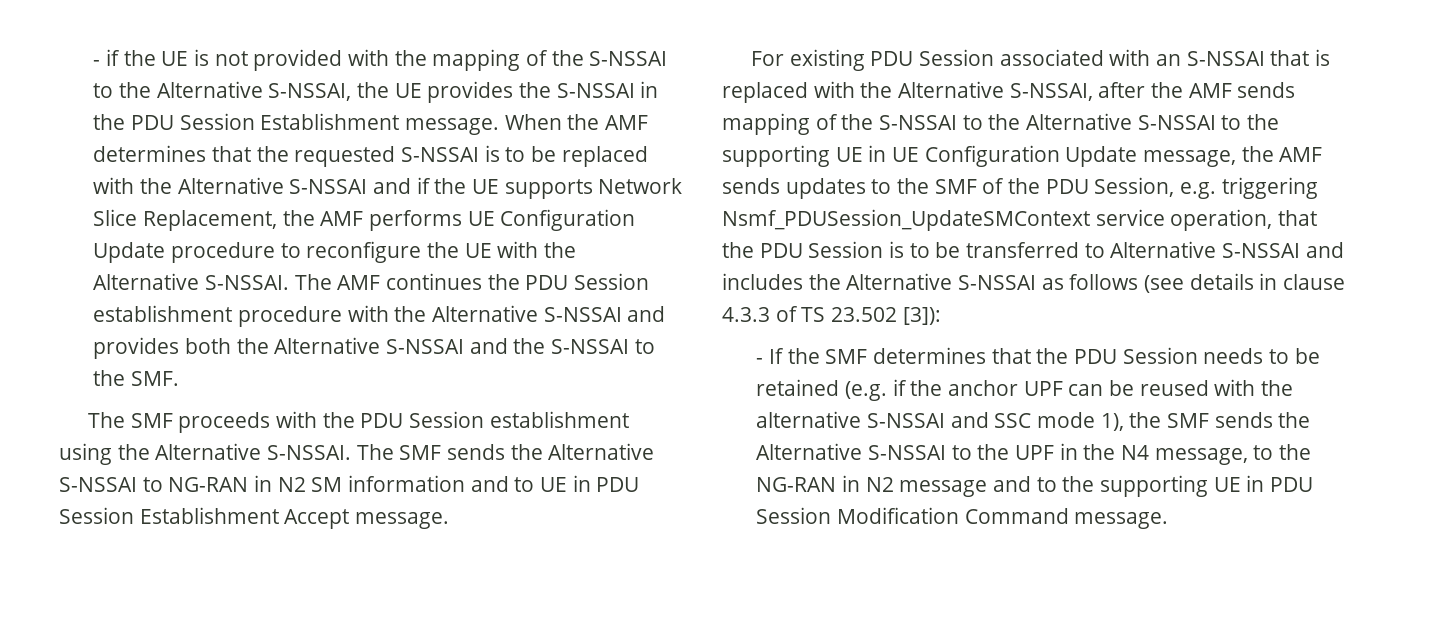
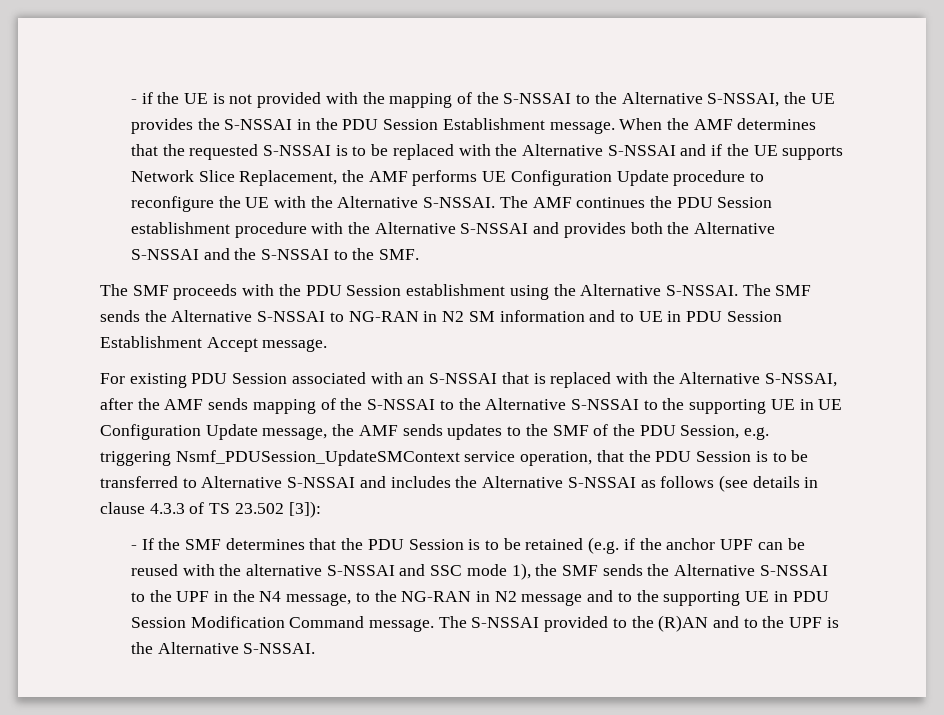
[1203,348,1264,364] needs -> [468,539,481,550] is
(1169, 520) none -> [438,615,839,632] [130,642,316,654] The S-NSSAI provided to the (R)AN and to the UPF is the Alternative S-NSSAI.

